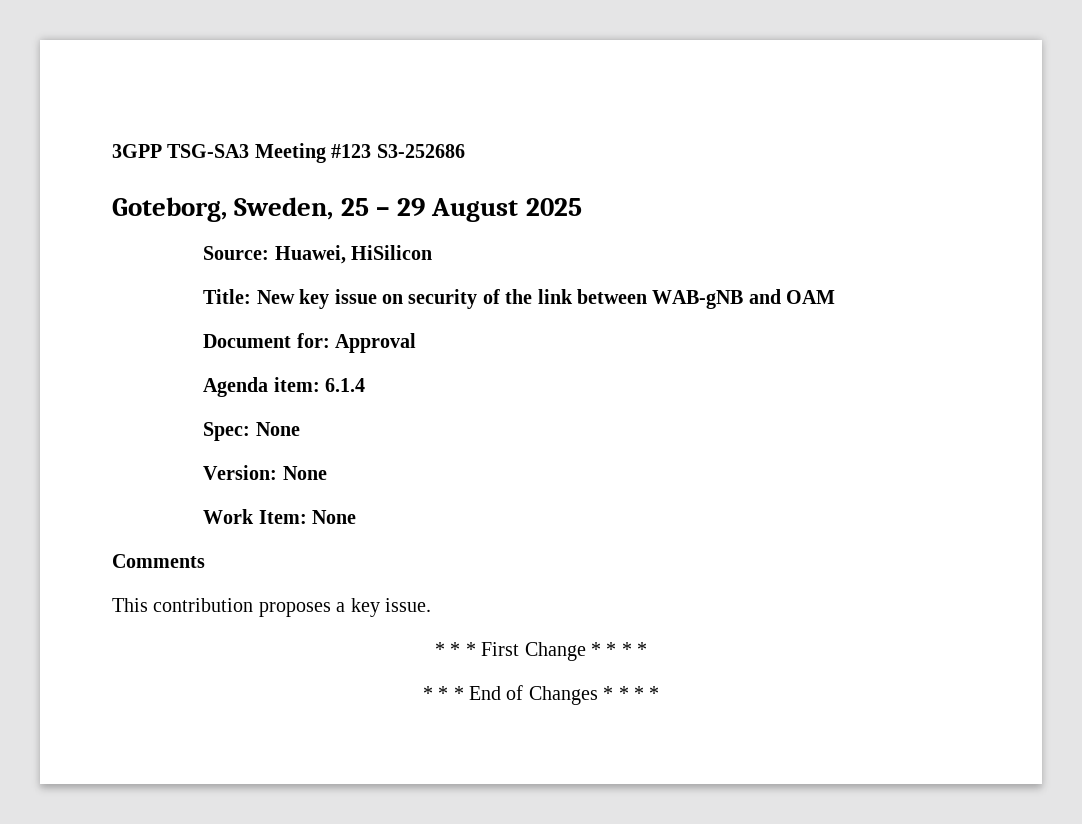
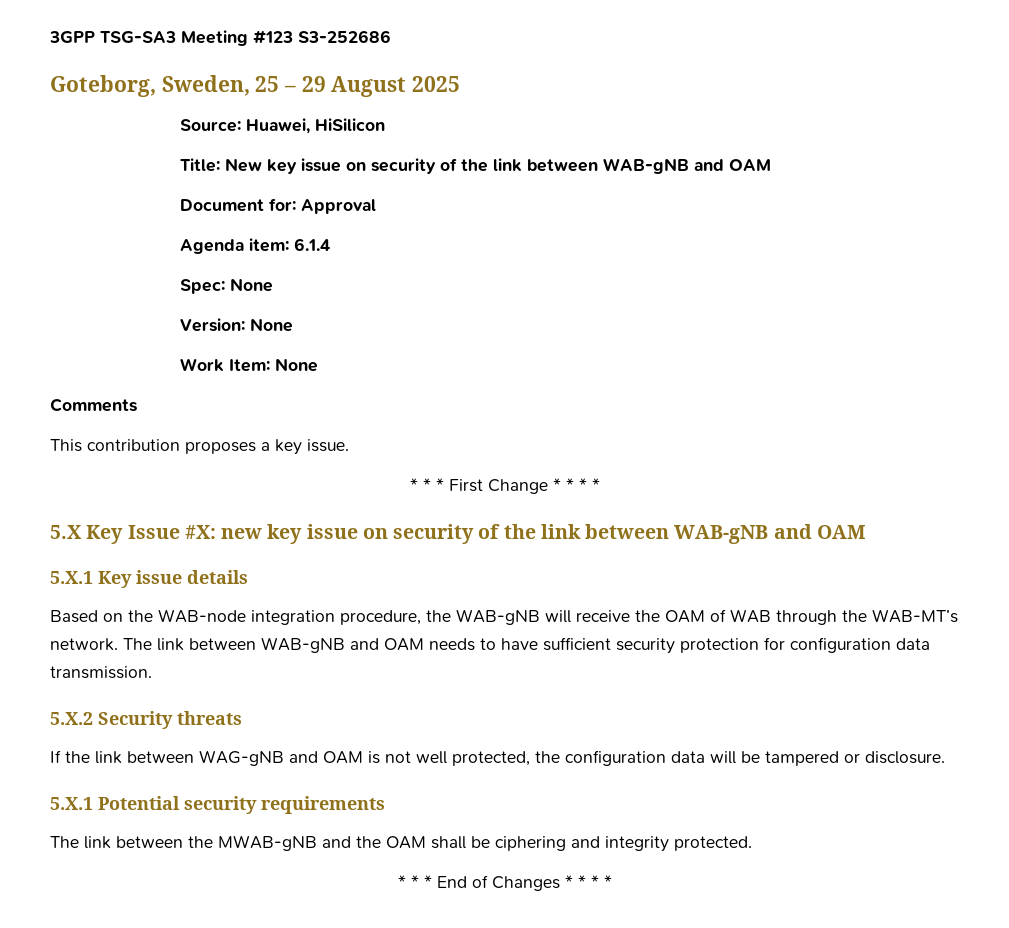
(648, 649) none -> [50,524,866,544] [50,570,248,588] [50,609,958,625] [50,637,930,654] [50,666,152,679] [50,711,242,729] [50,750,945,766] [50,796,385,814] [50,835,752,852] // 5.X Key Issue #X: new key issue on security of the link between WAB-gNB and OAM // 5.X.1 Key issue details // Based on the WAB-node integration procedure, the WAB-gNB will receive the OAM of WAB through the WAB-MT’s network. The link between WAB-gNB and OAM needs to have sufficient security protection for configuration data transmission. // 5.X.2 Security threats // If the link between WAG-gNB and OAM is not well protected, the configuration data will be tampered or disclosure. // 5.X.1 Potential security requirements // The link between the MWAB-gNB and the OAM shall be ciphering and integrity protected.

